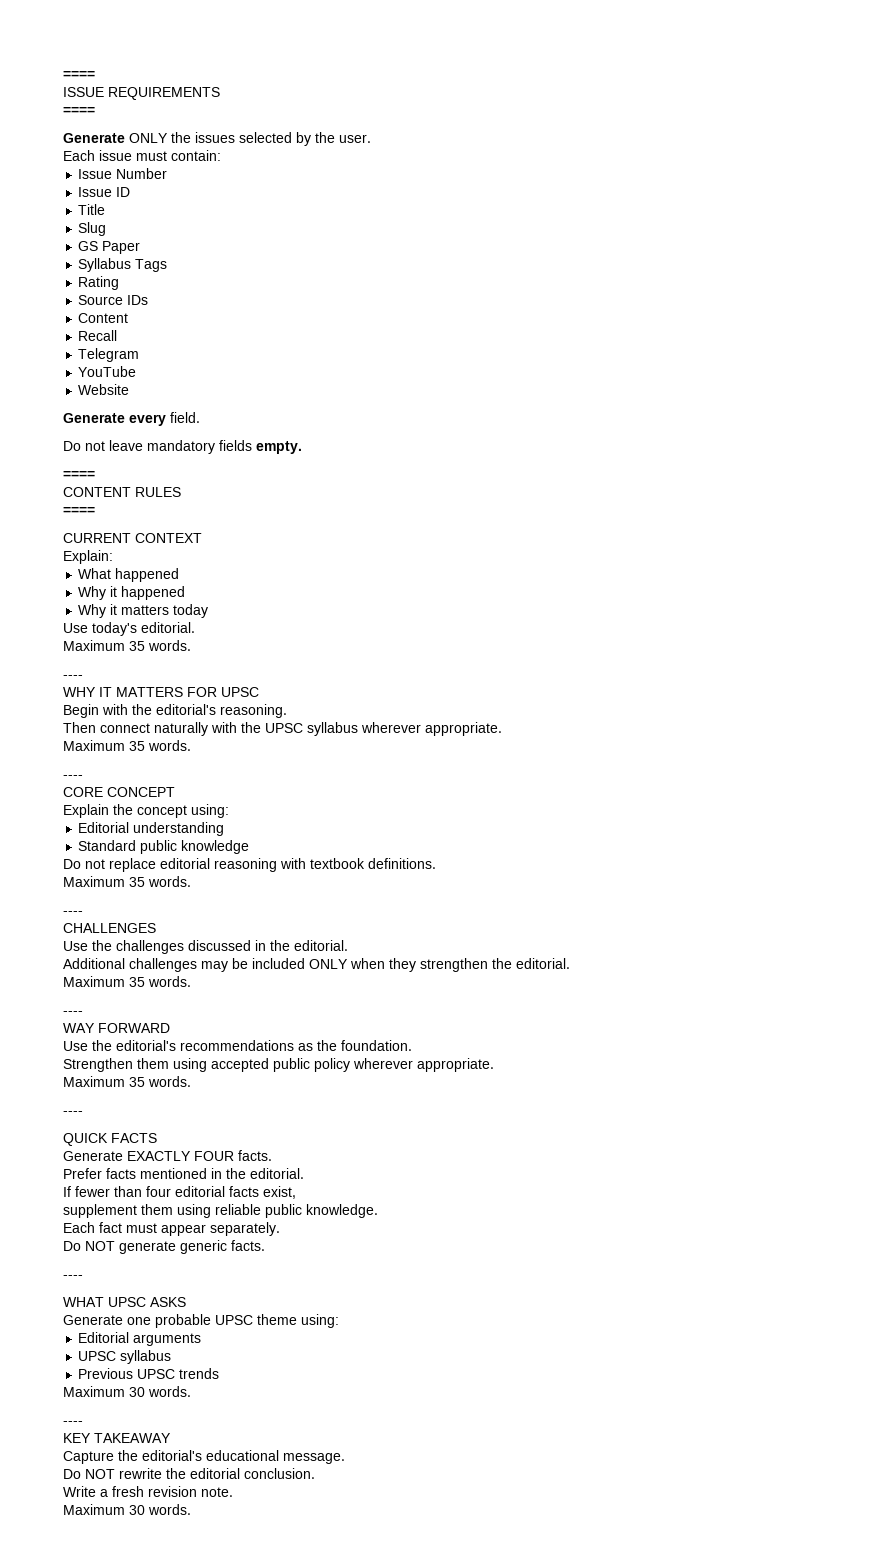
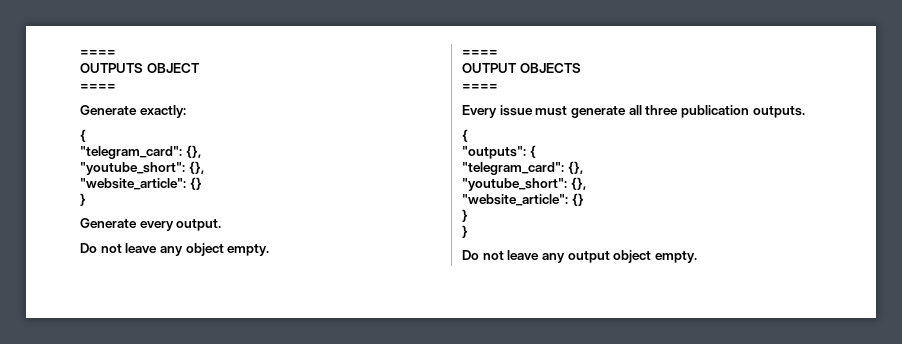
[63,71,95,79] [63,87,220,100] ==== // ISSUE REQUIREMENTS -> [80,50,116,56] [80,63,200,73] ==== // OUTPUTS OBJECT
[129,132,371,146] [63,150,221,161] [78,168,168,179] [78,187,131,197] [78,204,106,215] [78,222,107,236] [78,241,141,254] [78,258,168,272] [78,276,120,290] [78,295,149,305] [78,313,129,323] [78,330,118,341] [78,348,140,362] [78,366,137,377] [78,384,130,395] ONLY the issues selected by the user. // Each issue must contain: // Issue Number // Issue ID // Title // Slug // GS Paper // Syllabus Tags // Rating // Source IDs // Content // Recall // Telegram // YouTube // Website -> [139,105,186,118] [80,129,86,142] [80,145,201,159] [80,161,204,175] [80,177,202,190] [80,193,86,206] exactly: // { // "telegram_card": {}, // "youtube_short": {}, // "website_article": {} // }
[170,412,200,423] [63,440,252,454] field. // Do not leave mandatory fields -> [176,219,222,231] [80,243,224,256] output. // Do not leave any object
[63,487,181,497] [63,507,95,515] [63,533,202,543] [63,550,113,564] [78,568,180,582] [78,586,186,600] [78,604,209,618] [63,622,195,636] [63,640,191,651] [63,675,83,679] [63,687,259,697] [63,704,287,718] [63,722,502,736] [63,740,191,751] [63,775,83,779] [63,787,175,797] [63,804,229,818] [78,822,225,836] [78,840,250,854] [63,858,436,872] [63,876,191,887] [63,911,83,915] [63,923,156,933] [63,940,348,954] [63,958,570,972] [63,976,191,987] [63,1011,83,1015] [63,1023,170,1033] [63,1040,412,1051] [63,1058,494,1072] [63,1076,191,1087] [63,1111,83,1115] [63,1133,157,1146] [63,1150,272,1161] [63,1168,304,1179] [63,1186,296,1199] [63,1204,378,1218] [63,1222,280,1236] [63,1240,265,1254] [63,1275,83,1279] [63,1297,186,1307] [63,1314,339,1328] [78,1332,202,1346] [78,1350,172,1364] [78,1368,220,1379] [63,1386,191,1397] [63,1421,83,1425] [63,1433,171,1443] [63,1450,345,1464] [63,1468,315,1479] [63,1486,233,1497] [63,1504,191,1515] CONTENT RULES // ==== // CURRENT CONTEXT // Explain: // What happened // Why it happened // Why it matters today // Use today's editorial. // Maximum 35 words. // ---- // WHY IT MATTERS FOR UPSC // Begin with the editorial's reasoning. // Then connect naturally with the UPSC syllabus wherever appropriate. // Maximum 35 words. // ---- // CORE CONCEPT // Explain the concept using: // Editorial understanding // Standard public knowledge // Do not replace editorial reasoning with textbook definitions. // Maximum 35 words. // ---- // CHALLENGES // Use the challenges discussed in the editorial. // Additional challenges may be included ONLY when they strengthen the editorial. // Maximum 35 words. // ---- // WAY FORWARD // Use the editorial's recommendations as the foundation. // Strengthen them using accepted public policy wherever appropriate. // Maximum 35 words. // ---- // QUICK FACTS // Generate EXACTLY FOUR facts. // Prefer facts mentioned in the editorial. // If fewer than four editorial facts exist, // supplement them using reliable public knowledge. // Each fact must appear separately. // Do NOT generate generic facts. // ---- // WHAT UPSC ASKS // Generate one probable UPSC theme using: // Editorial arguments // UPSC syllabus // Previous UPSC trends // Maximum 30 words. // ---- // KEY TAKEAWAY // Capture the editorial's educational message. // Do NOT rewrite the editorial conclusion. // Write a fresh revision note. // Maximum 30 words. -> [462,63,581,73] [462,84,498,90] [462,105,805,118] [462,129,468,142] [462,145,536,159] [462,161,583,175] [462,177,586,191] [462,193,584,206] [462,209,468,222] [462,225,468,238] [462,250,697,263] OUTPUT OBJECTS // ==== // Every issue must generate all three publication outputs. // { // "outputs": { // "telegram_card": {}, // "youtube_short": {}, // "website_article": {} // } // } // Do not leave any output object empty.

